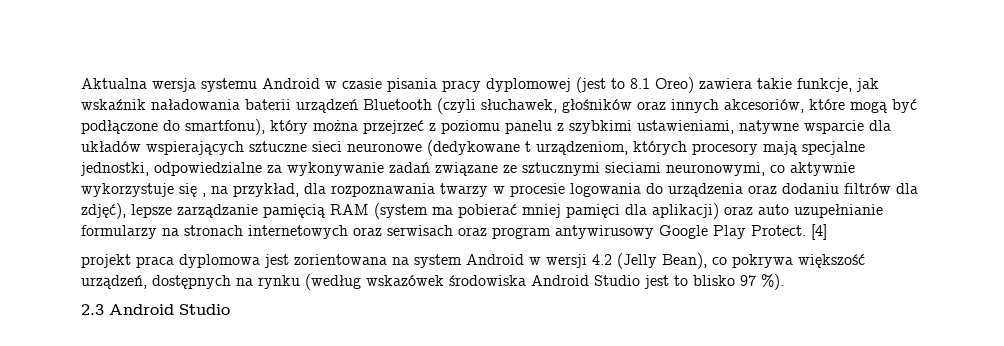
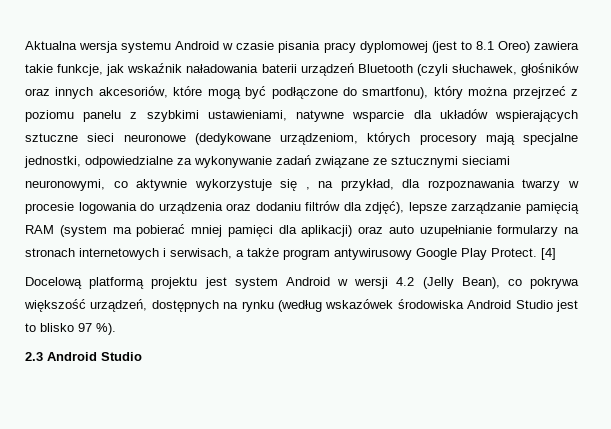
[525,141,531,152] t -> (271, 139) none
[353,225,487,236] oraz serwisach oraz -> [163,248,279,259] i serwisach, a także
[81,254,409,268] projekt praca dyplomowa jest zorientowana na -> [25,277,227,289] Docelową platformą projektu jest

